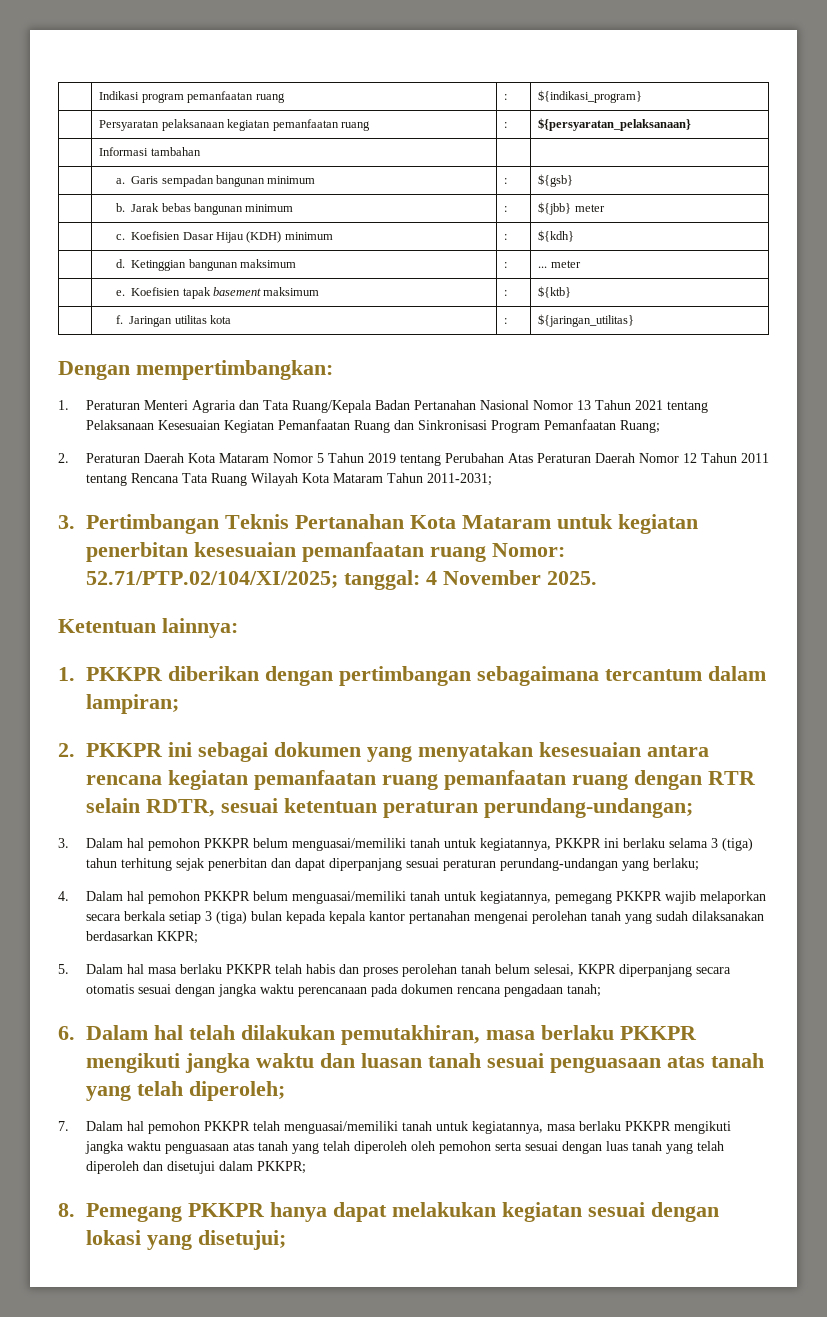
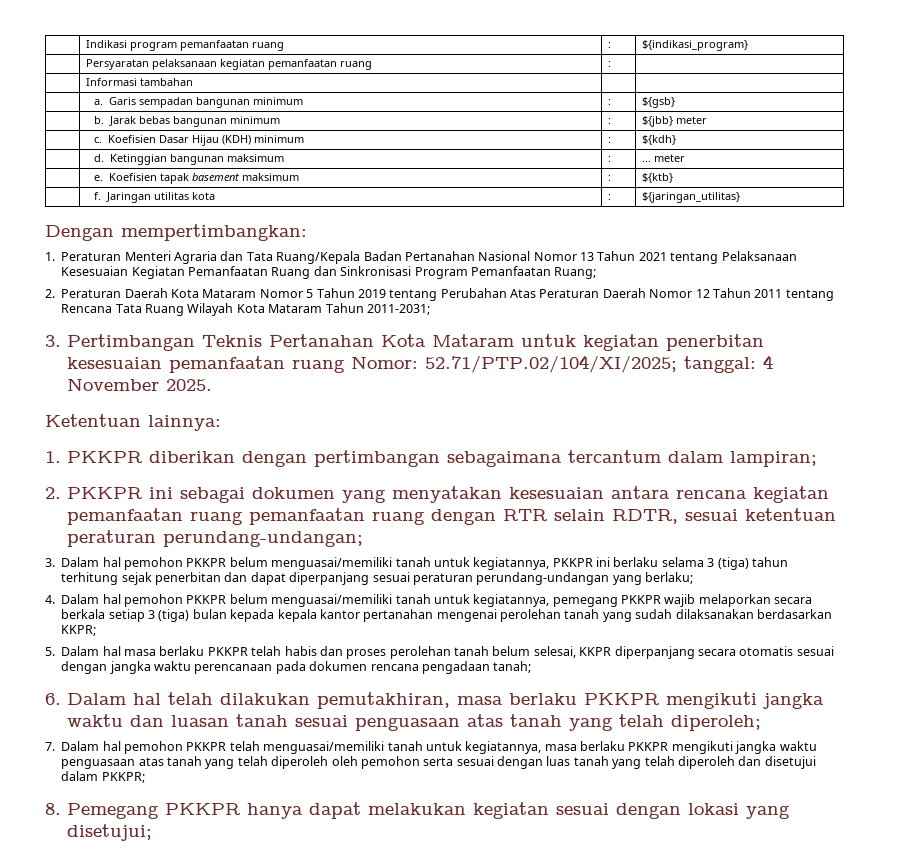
[538,118,692,131] ${persyaratan_pelaksanaan} -> (612, 64) none

